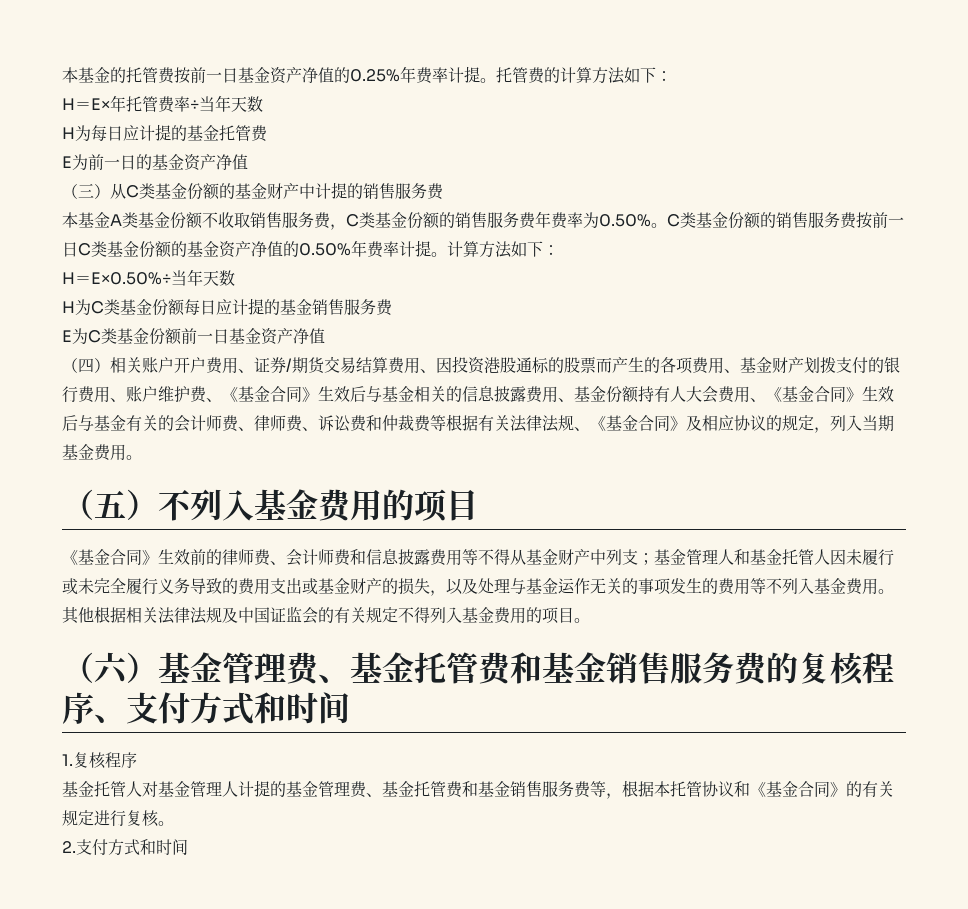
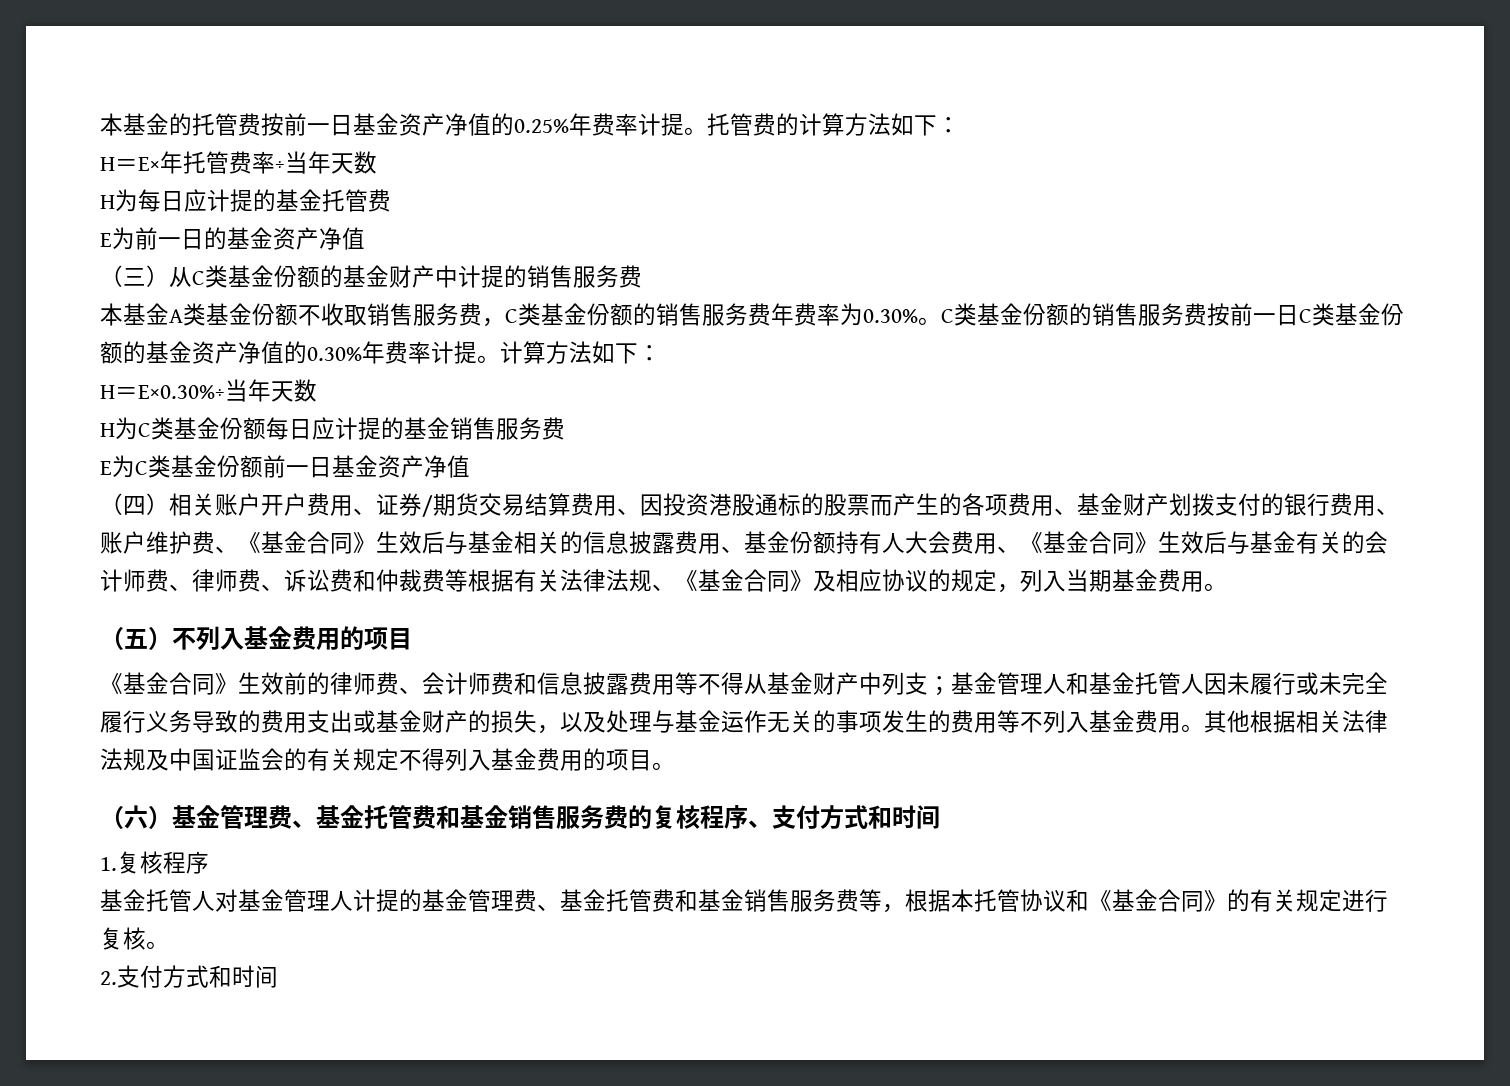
[599,214,651,227] 0.50% -> [863,309,918,323] 0.30%
[299,243,351,256] 0.50% -> [307,347,362,361] 0.30%
[91,272,171,285] E×0.50%÷ -> [138,385,225,399] E×0.30%÷

